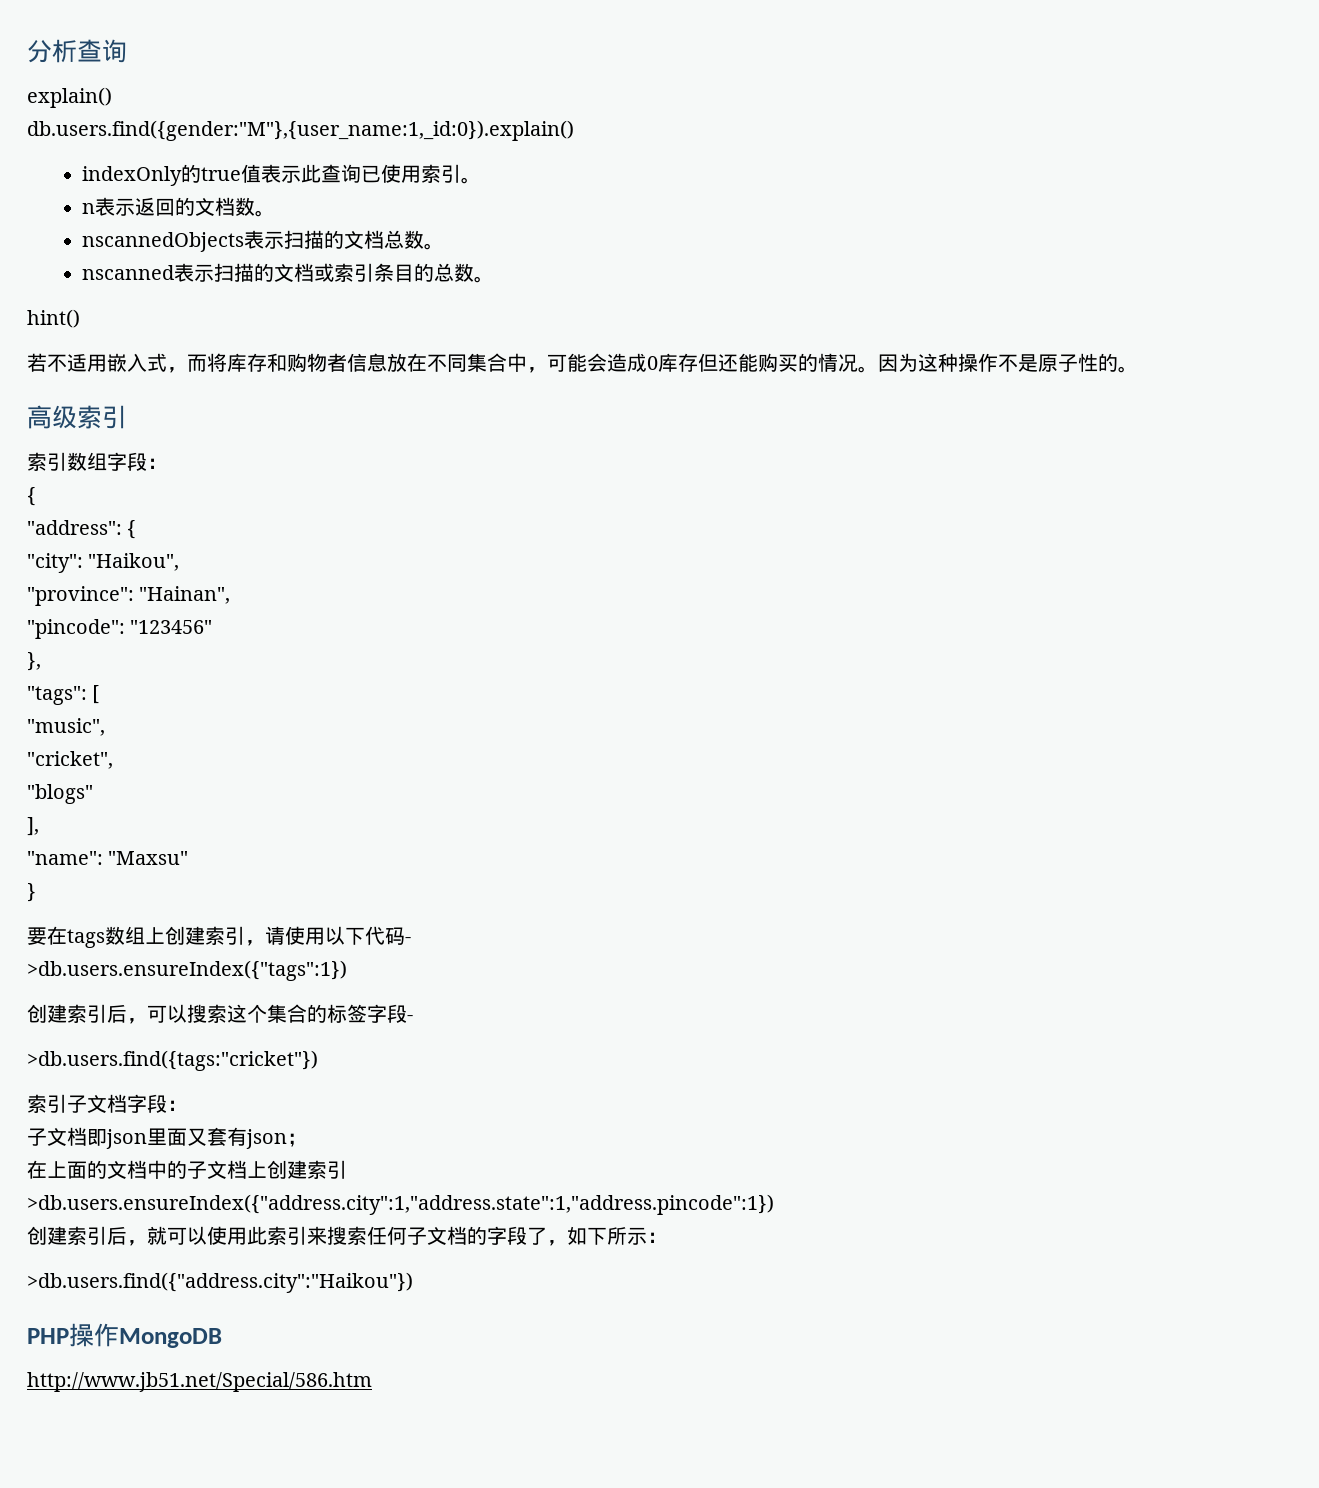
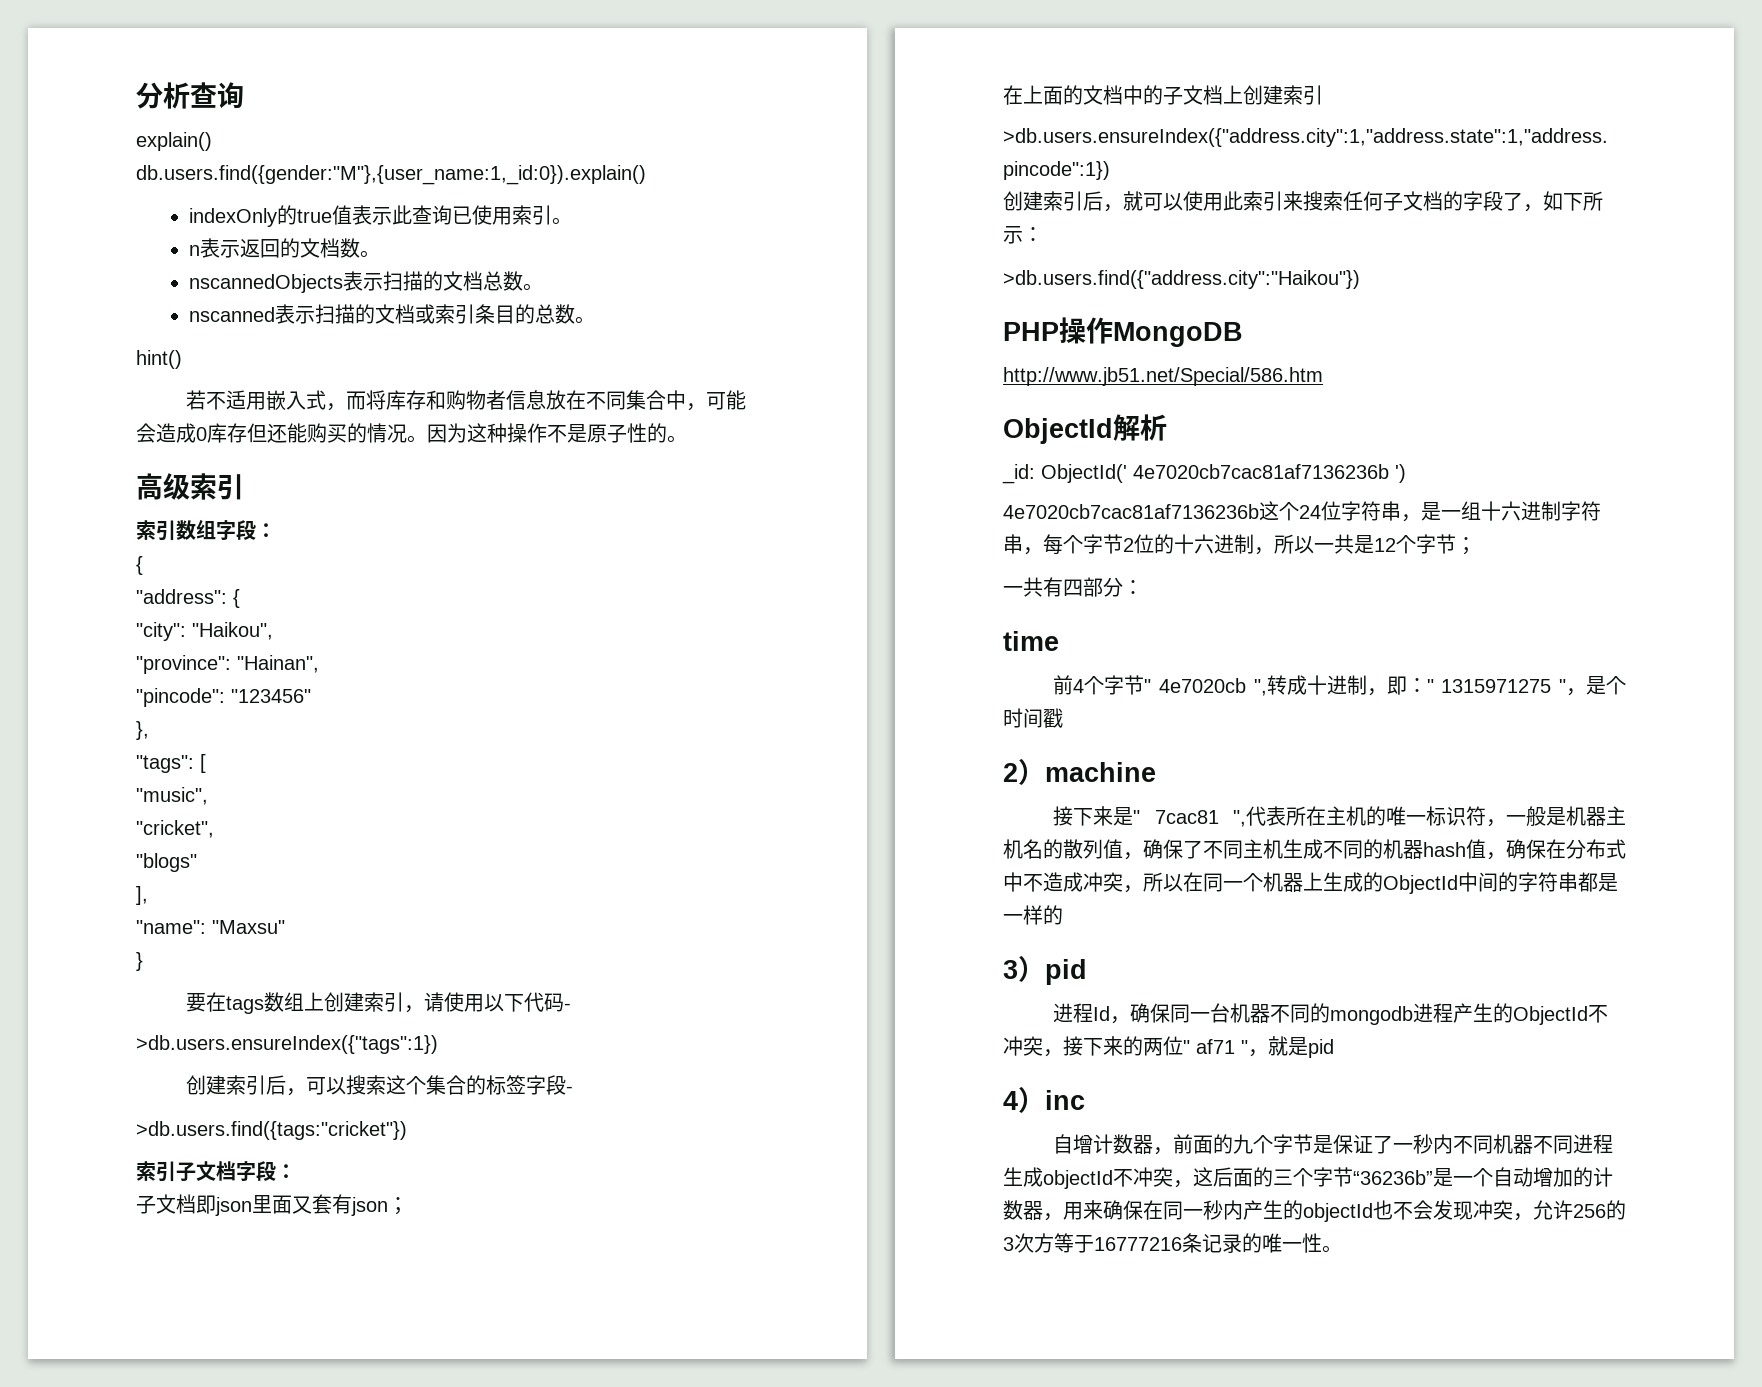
(372, 1382) none -> [1003,414,1167,444] [1002,464,1406,484] [1003,501,1601,522] [1003,534,1476,555] [1003,577,1143,597] [1003,631,1059,651] [1053,675,1626,696] [1003,708,1063,728] [1003,759,1156,785] [1053,806,1626,827] [1003,839,1626,860] [1003,872,1618,894] [1003,905,1063,925] [1003,956,1087,985] [1053,1003,1609,1025] [1003,1036,1334,1058] [1003,1087,1085,1113] [1053,1134,1614,1155] [1003,1167,1613,1189] [1003,1200,1626,1222] [1003,1233,1342,1253] // ObjectId解析 // _id: ObjectId(' 4e7020cb7cac81af7136236b ') // 4e7020cb7cac81af7136236b这个24位字符串，是一组十六进制字符串，每个字节2位的十六进制，所以一共是12个字节； // 一共有四部分： // time // 前4个字节" 4e7020cb ",转成十进制，即：" 1315971275 "，是个时间戳 // 2）machine // 接下来是" 7cac81 ",代表所在主机的唯一标识符，一般是机器主机名的散列值，确保了不同主机生成不同的机器hash值，确保在分布式中不造成冲突，所以在同一个机器上生成的ObjectId中间的字符串都是一样的 // 3）pid // 进程Id，确保同一台机器不同的mongodb进程产生的ObjectId不冲突，接下来的两位" af71 "，就是pid // 4）inc // 自增计数器，前面的九个字节是保证了一秒内不同机器不同进程生成objectId不冲突，这后面的三个字节“36236b”是一个自动增加的计数器，用来确保在同一秒内产生的objectId也不会发现冲突，允许256的3次方等于16777216条记录的唯一性。

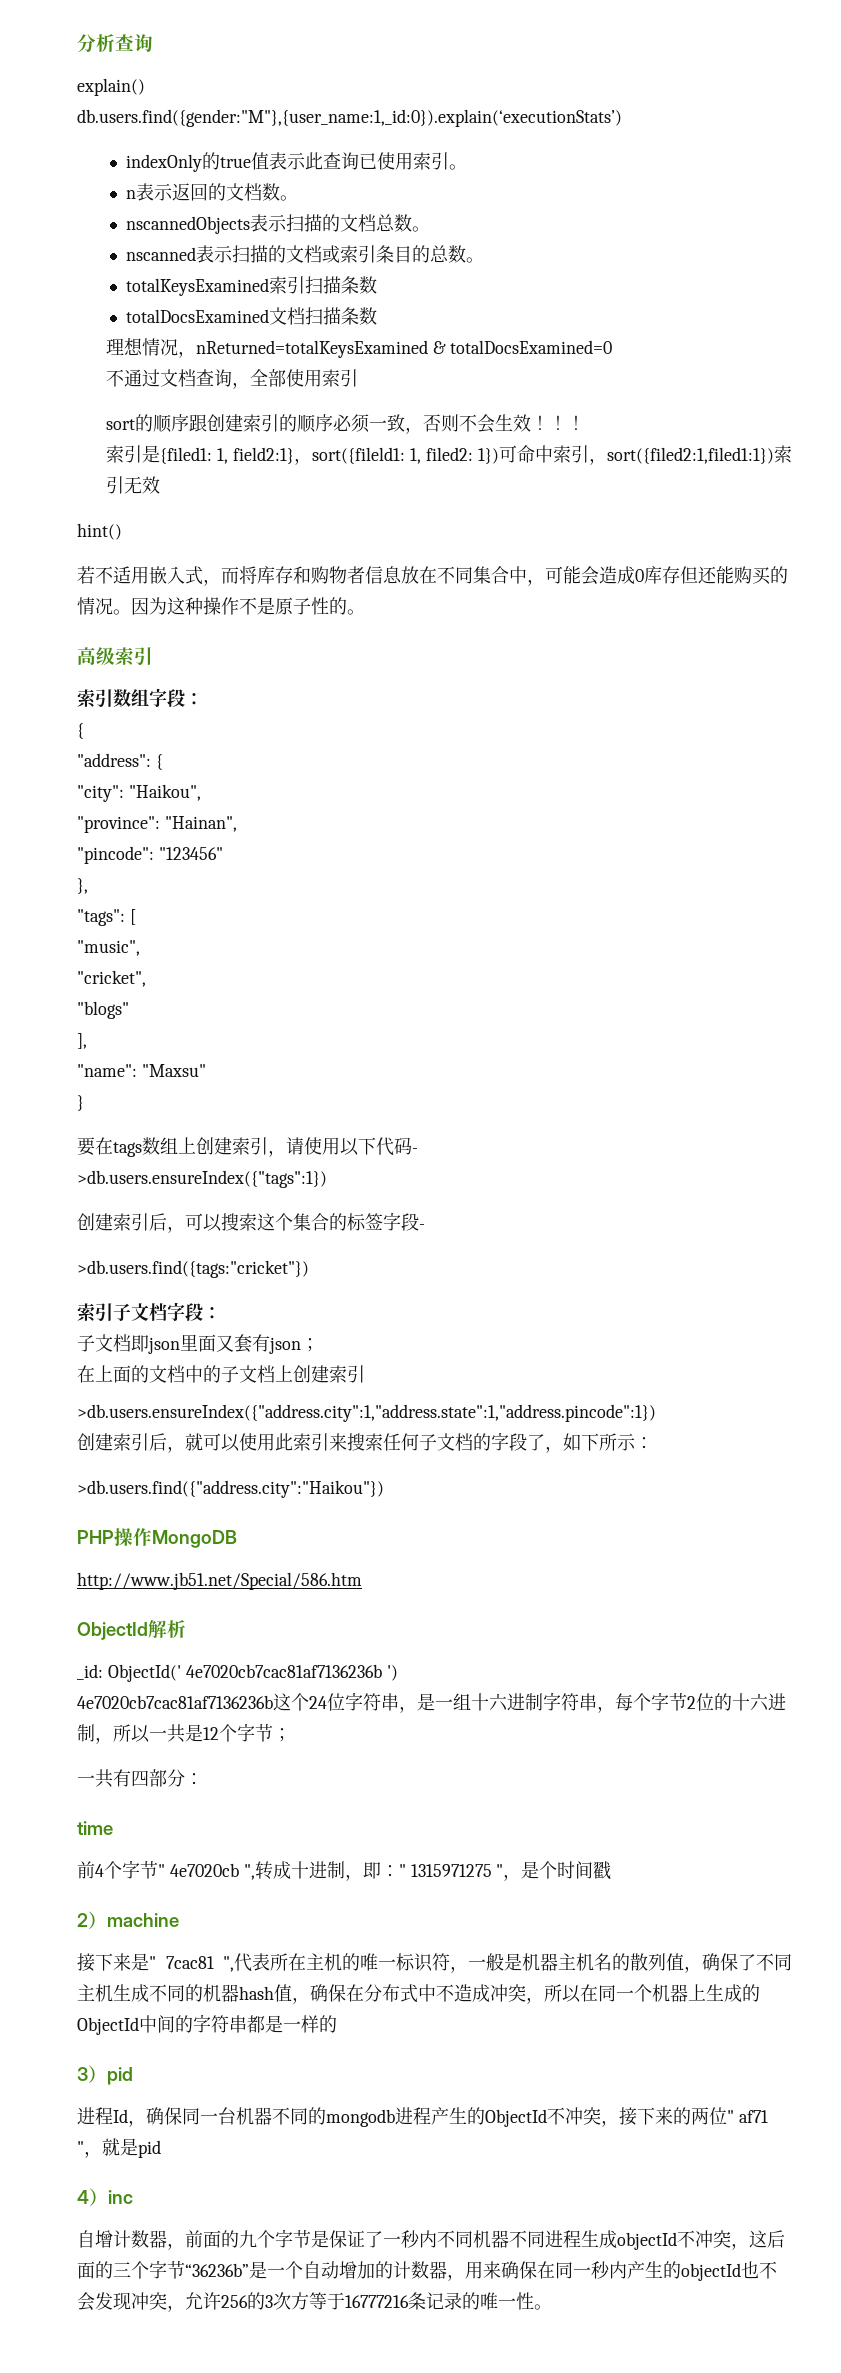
[136,165,646,185] db.users.find({gender:"M"},{user_name:1,_id:0}).explain() -> [77,109,622,127] db.users.find({gender:"M"},{user_name:1,_id:0}).explain(‘executionStats’)
(596, 320) none -> [126,276,378,296] [126,307,378,325] [106,337,613,358] [106,369,359,389] [106,414,586,434] [106,445,792,465] [106,476,161,494] // totalKeysExamined索引扫描条数 // totalDocsExamined文档扫描条数 // 理想情况，nReturned=totalKeysExamined & totalDocsExamined=0 // 不通过文档查询，全部使用索引 // sort的顺序跟创建索引的顺序必须一致，否则不会生效！！！ // 索引是{filed1: 1, field2:1}，sort({fileld1: 1, filed2: 1})可命中索引，sort({filed2:1,filed1:1})索引无效

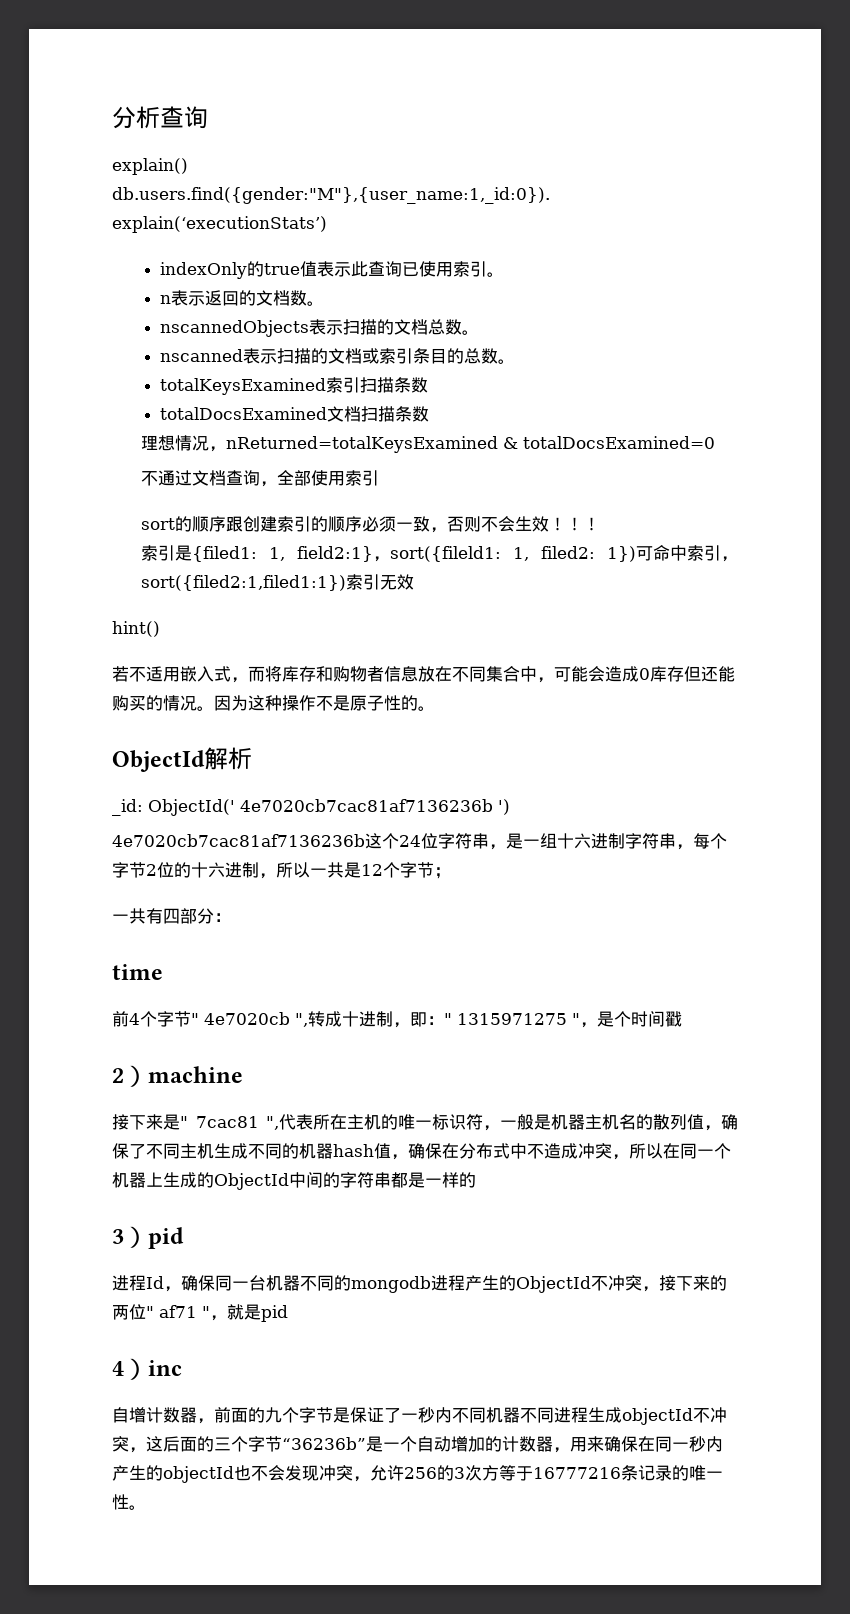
[77,647,153,666] [76,688,203,708] [77,723,84,739] [77,753,163,770] [77,784,201,802] [77,816,237,833] [77,846,223,864] [77,878,88,894] [77,909,136,926] [77,940,140,956] [77,970,146,987] [77,1001,129,1019] [77,1033,87,1049] [77,1064,206,1077] [77,1095,84,1111] [77,1137,418,1157] [77,1170,327,1188] [77,1212,425,1233] [77,1260,309,1278] [76,1302,221,1322] [77,1334,319,1354] [77,1365,365,1383] [77,1404,656,1422] [77,1432,653,1453] [77,1480,384,1498] [77,1528,237,1548] [77,1572,362,1590] // 高级索引 // 索引数组字段： // { // "address": { // "city": "Haikou", // "province": "Hainan", // "pincode": "123456" // }, // "tags": [ // "music", // "cricket", // "blogs" // ], // "name": "Maxsu" // } // 要在tags数组上创建索引，请使用以下代码- // >db.users.ensureIndex({"tags":1}) // 创建索引后，可以搜索这个集合的标签字段- // >db.users.find({tags:"cricket"}) // 索引子文档字段： // 子文档即json里面又套有json； // 在上面的文档中的子文档上创建索引 // >db.users.ensureIndex({"address.city":1,"address.state":1,"address.pincode":1}) // 创建索引后，就可以使用此索引来搜索任何子文档的字段了，如下所示： // >db.users.find({"address.city":"Haikou"}) // PHP操作MongoDB // http://www.jb51.net/Special/586.htm -> (435, 708) none

